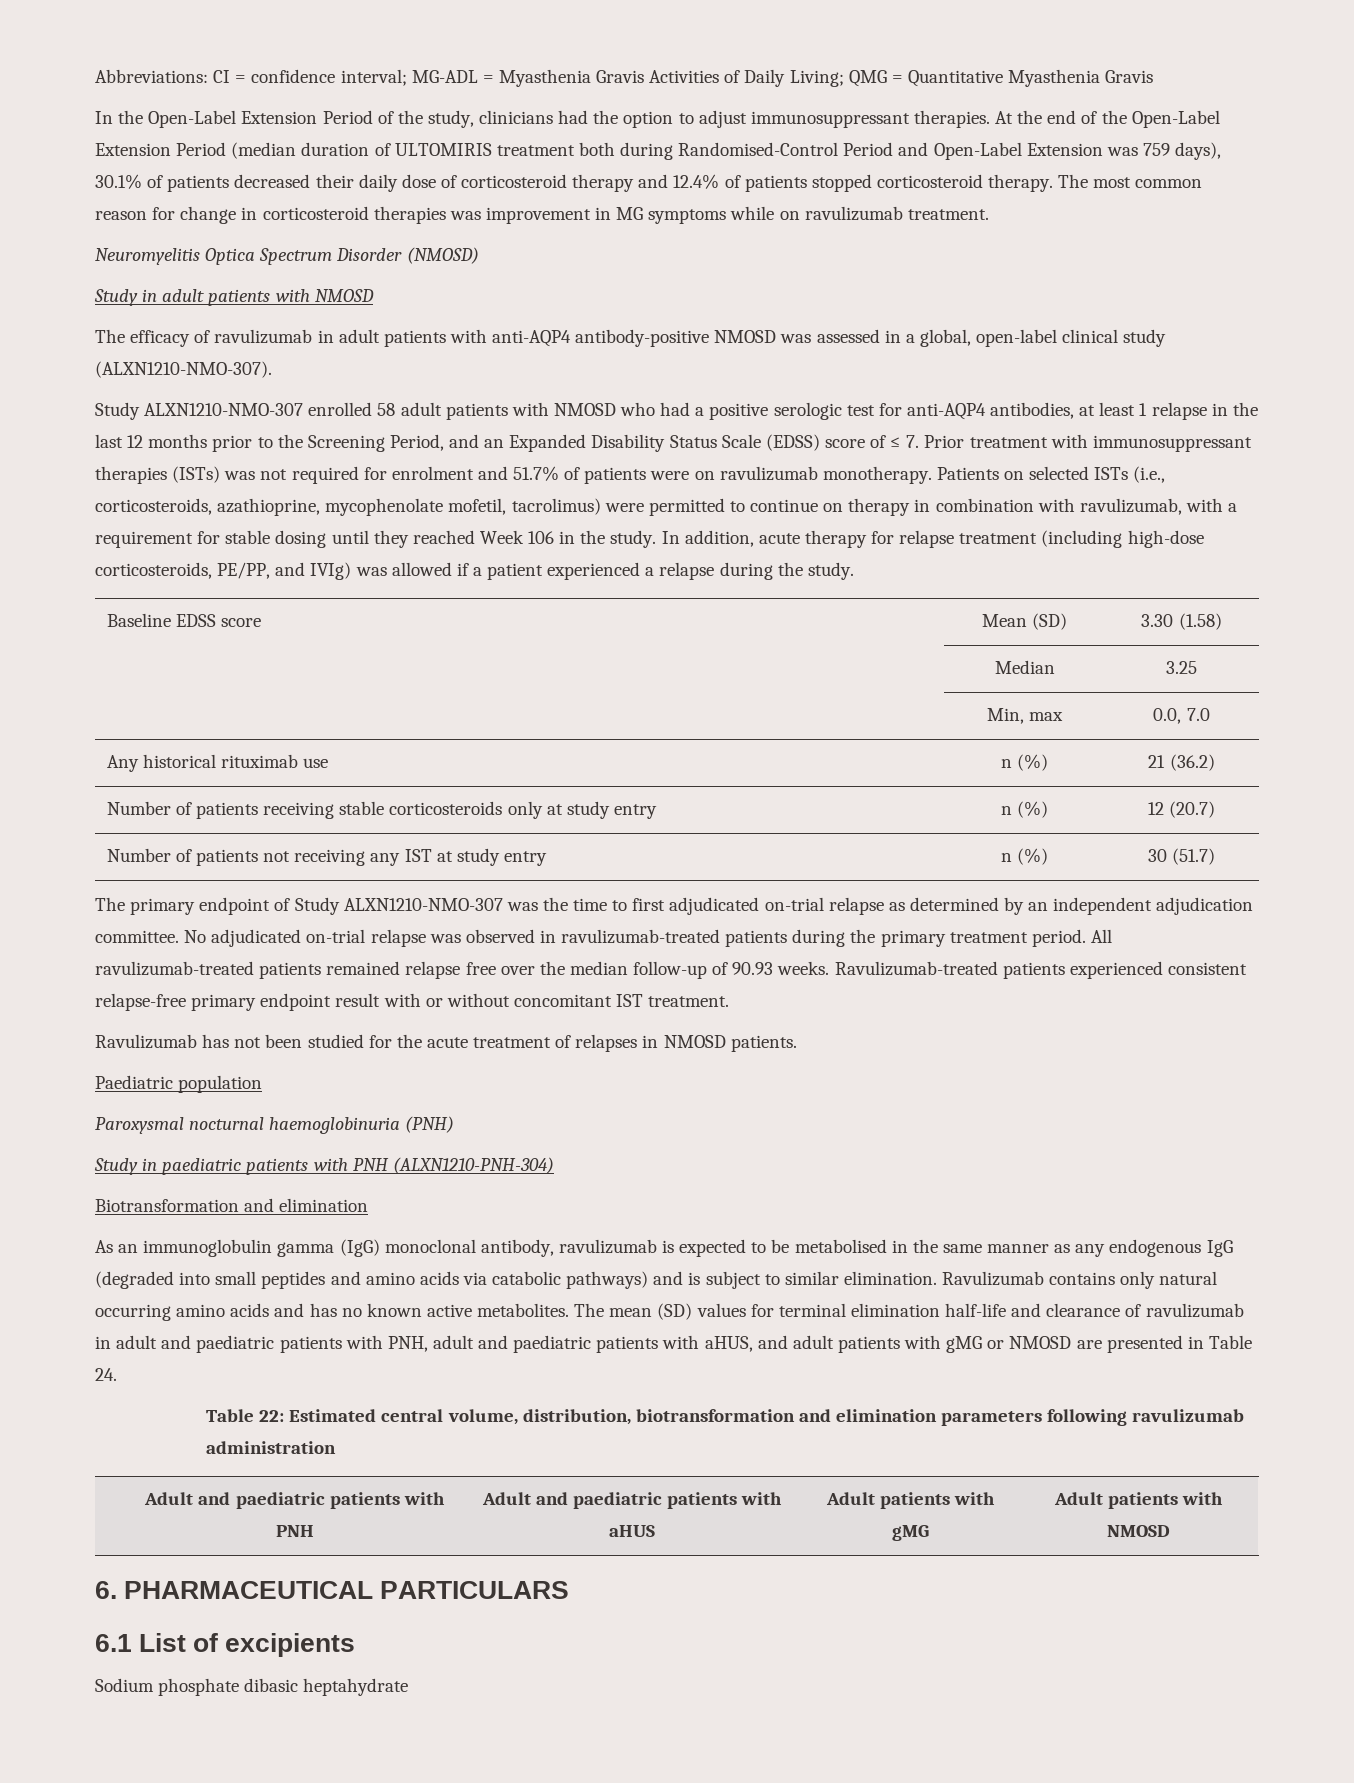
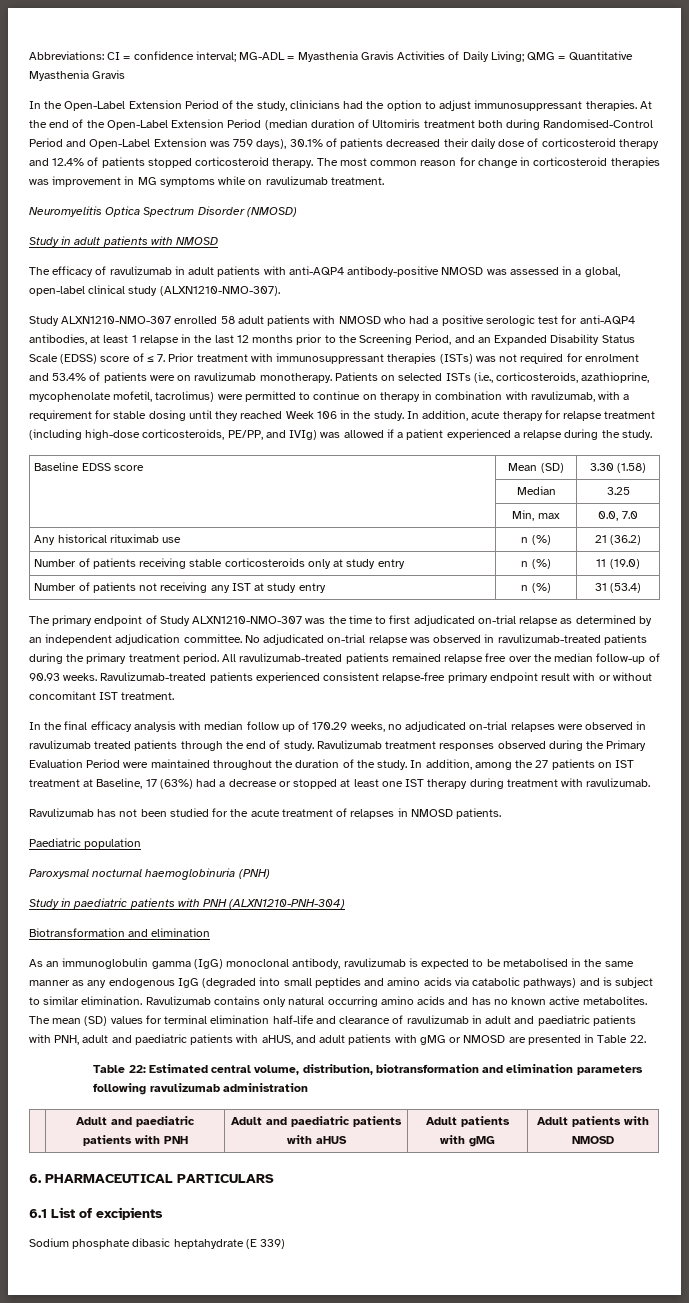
[394,143,492,156] ULTOMIRIS -> [372,119,421,128] Ultomiris
[513,466,560,481] 51.7% -> [52,373,87,381] 53.4%
[1147,801,1216,818] 12 (20.7) -> [596,559,640,569] 11 (19.0)
[1147,848,1216,865] 30 (51.7) -> [594,583,642,593] 31 (53.4)
(730, 1001) none -> [29,721,647,732] [29,740,647,751] [29,759,635,770] [29,778,651,789] // In the final efficacy analysis with median follow up of 170.29 weeks, no adjudicated on-trial relapses were observed in ravulizumab treated patients through the end of study. Ravulizumab treatment responses observed during the Primary Evaluation Period were maintained throughout the duration of the study. In addition, among the 27 patients on IST treatment at Baseline, 17 (63%) had a decrease or stopped at least one IST therapy during treatment with ravulizumab.
[95,1368,117,1381] 24. -> [629,1035,646,1043] 22.
(409, 1687) none -> [245,1239,286,1249] (E 339)

